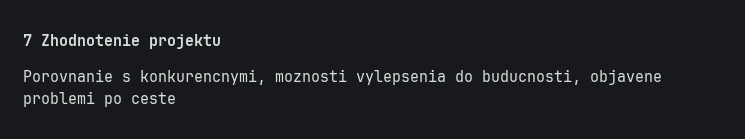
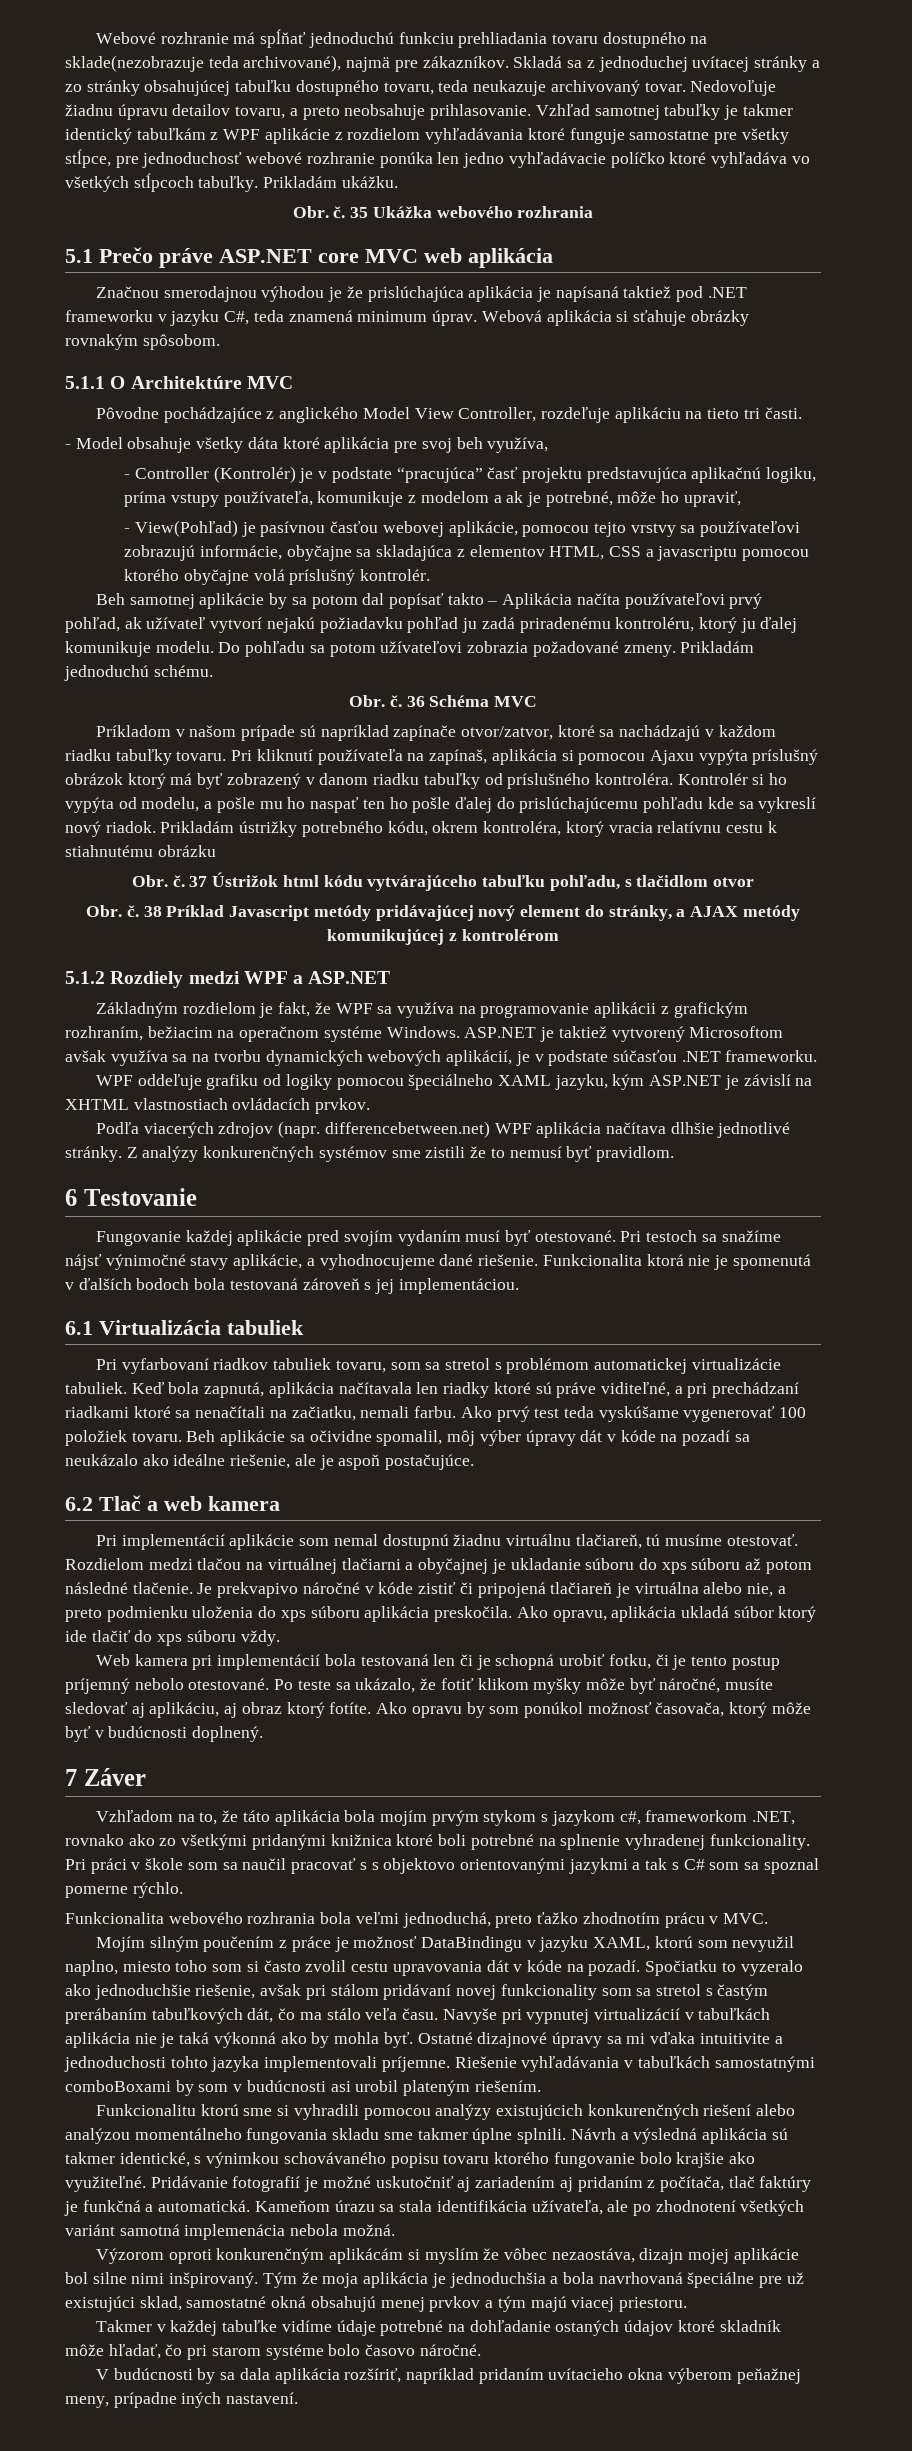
[23,34,221,49] [23,69,662,85] [23,91,176,107] 7 Zhodnotenie projektu // Porovnanie s konkurencnymi, moznosti vylepsenia do buducnosti, objavene problemi po ceste -> [95,29,708,48] [65,55,820,72] [65,80,777,96] [65,104,793,120] [65,128,789,144] [65,149,810,168] [65,173,398,192] [292,206,594,218] [65,247,553,268] [95,286,747,302] [65,310,749,326] [65,334,220,350] [65,376,293,389] [95,407,802,423] [65,437,549,453] [124,466,817,483] [124,491,741,507] [124,520,801,537] [124,545,810,561] [124,569,431,585] [95,593,763,609] [65,617,798,633] [65,641,755,657] [64,665,213,681] [349,695,537,707] [95,725,776,741] [65,749,819,765] [65,773,788,789] [65,797,817,813] [65,821,777,837] [65,845,216,857] [132,872,754,891] [86,905,800,921] [327,929,559,945] [65,971,391,988] [95,1002,748,1018] [65,1026,784,1042] [65,1050,818,1066] [95,1074,813,1090] [65,1098,371,1114] [95,1121,791,1138] [65,1146,674,1162] [65,1188,197,1206] [95,1230,781,1246] [65,1254,811,1270] [65,1278,519,1294] [65,1320,304,1335] [95,1358,781,1374] [65,1382,800,1398] [65,1406,807,1422] [65,1430,750,1446] [65,1454,475,1470] [65,1495,280,1511] [95,1534,798,1550] [65,1558,812,1574] [65,1582,786,1598] [65,1606,817,1622] [65,1630,280,1646] [95,1654,780,1670] [65,1678,774,1694] [65,1702,811,1718] [65,1726,264,1742] [65,1768,146,1786] [95,1810,796,1826] [65,1834,810,1850] [65,1858,819,1874] [65,1882,183,1898] [65,1912,768,1928] [95,1936,795,1952] [65,1960,803,1976] [65,1984,769,2000] [65,2008,771,2024] [65,2032,783,2048] [64,2056,815,2072] [65,2080,541,2096] [95,2104,796,2120] [65,2128,788,2144] [65,2152,755,2168] [65,2176,812,2192] [64,2200,805,2216] [65,2224,395,2240] [95,2248,799,2264] [65,2272,804,2288] [65,2296,687,2312] [95,2320,781,2336] [65,2344,481,2360] [95,2368,801,2384] [65,2392,299,2408] Webové rozhranie má spĺňať jednoduchú funkciu prehliadania tovaru dostupného na sklade(nezobrazuje teda archivované), najmä pre zákazníkov. Skladá sa z jednoduchej uvítacej stránky a zo stránky obsahujúcej tabuľku dostupného tovaru, teda neukazuje archivovaný tovar. Nedovoľuje žiadnu úpravu detailov tovaru, a preto neobsahuje prihlasovanie. Vzhľad samotnej tabuľky je takmer identický tabuľkám z WPF aplikácie z rozdielom vyhľadávania ktoré funguje samostatne pre všetky stĺpce, pre jednoduchosť webové rozhranie ponúka len jedno vyhľadávacie políčko ktoré vyhľadáva vo všetkých stĺpcoch tabuľky. Prikladám ukážku. // Obr. č. 35 Ukážka webového rozhrania // 5.1 Prečo práve ASP.NET core MVC web aplikácia // Značnou smerodajnou výhodou je že prislúchajúca aplikácia je napísaná taktiež pod .NET frameworku v jazyku C#, teda znamená minimum úprav. Webová aplikácia si sťahuje obrázky rovnakým spôsobom. // 5.1.1 O Architektúre MVC // Pôvodne pochádzajúce z anglického Model View Controller, rozdeľuje aplikáciu na tieto tri časti. // - Model obsahuje všetky dáta ktoré aplikácia pre svoj beh využíva, // - Controller (Kontrolér) je v podstate “pracujúca” časť projektu predstavujúca aplikačnú logiku, príma vstupy používateľa, komunikuje z modelom a ak je potrebné, môže ho upraviť, // - View(Pohľad) je pasívnou časťou webovej aplikácie, pomocou tejto vrstvy sa používateľovi zobrazujú informácie, obyčajne sa skladajúca z elementov HTML, CSS a javascriptu pomocou ktorého obyčajne volá príslušný kontrolér. // Beh samotnej aplikácie by sa potom dal popísať takto – Aplikácia načíta používateľovi prvý pohľad, ak užívateľ vytvorí nejakú požiadavku pohľad ju zadá priradenému kontroléru, ktorý ju ďalej komunikuje modelu. Do pohľadu sa potom užívateľovi zobrazia požadované zmeny. Prikladám jednoduchú schému. // Obr. č. 36 Schéma MVC // Príkladom v našom prípade sú napríklad zapínače otvor/zatvor, ktoré sa nachádzajú v každom riadku tabuľky tovaru. Pri kliknutí používateľa na zapínaš, aplikácia si pomocou Ajaxu vypýta príslušný obrázok ktorý má byť zobrazený v danom riadku tabuľky od príslušného kontroléra. Kontrolér si ho vypýta od modelu, a pošle mu ho naspať ten ho pošle ďalej do prislúchajúcemu pohľadu kde sa vykreslí nový riadok. Prikladám ústrižky potrebného kódu, okrem kontroléra, ktorý vracia relatívnu cestu k stiahnutému obrázku // Obr. č. 37 Ústrižok html kódu vytvárajúceho tabuľku pohľadu, s tlačidlom otvor // Obr. č. 38 Príklad Javascript metódy pridávajúcej nový element do stránky, a AJAX metódy komunikujúcej z kontrolérom // 5.1.2 Rozdiely medzi WPF a ASP.NET // Základným rozdielom je fakt, že WPF sa využíva na programovanie aplikácii z grafickým rozhraním, bežiacim na operačnom systéme Windows. ASP.NET je taktiež vytvorený Microsoftom avšak využíva sa na tvorbu dynamických webových aplikácií, je v podstate súčasťou .NET frameworku. // WPF oddeľuje grafiku od logiky pomocou špeciálneho XAML jazyku, kým ASP.NET je závislí na XHTML vlastnostiach ovládacích prvkov. // Podľa viacerých zdrojov (napr. differencebetween.net) WPF aplikácia načítava dlhšie jednotlivé stránky. Z analýzy konkurenčných systémov sme zistili že to nemusí byť pravidlom. // 6 Testovanie // Fungovanie každej aplikácie pred svojím vydaním musí byť otestované. Pri testoch sa snažíme nájsť výnimočné stavy aplikácie, a vyhodnocujeme dané riešenie. Funkcionalita ktorá nie je spomenutá v ďalších bodoch bola testovaná zároveň s jej implementáciou. // 6.1 Virtualizácia tabuliek // Pri vyfarbovaní riadkov tabuliek tovaru, som sa stretol s problémom automatickej virtualizácie tabuliek. Keď bola zapnutá, aplikácia načítavala len riadky ktoré sú práve viditeľné, a pri prechádzaní riadkami ktoré sa nenačítali na začiatku, nemali farbu. Ako prvý test teda vyskúšame vygenerovať 100 položiek tovaru. Beh aplikácie sa očividne spomalil, môj výber úpravy dát v kóde na pozadí sa neukázalo ako ideálne riešenie, ale je aspoň postačujúce. // 6.2 Tlač a web kamera // Pri implementácií aplikácie som nemal dostupnú žiadnu virtuálnu tlačiareň, tú musíme otestovať. Rozdielom medzi tlačou na virtuálnej tlačiarni a obyčajnej je ukladanie súboru do xps súboru až potom následné tlačenie. Je prekvapivo náročné v kóde zistiť či pripojená tlačiareň je virtuálna alebo nie, a preto podmienku uloženia do xps súboru aplikácia preskočila. Ako opravu, aplikácia ukladá súbor ktorý ide tlačiť do xps súboru vždy. // Web kamera pri implementácií bola testovaná len či je schopná urobiť fotku, či je tento postup príjemný nebolo otestované. Po teste sa ukázalo, že fotiť klikom myšky môže byť náročné, musíte sledovať aj aplikáciu, aj obraz ktorý fotíte. Ako opravu by som ponúkol možnosť časovača, ktorý môže byť v budúcnosti doplnený. // 7 Záver // Vzhľadom na to, že táto aplikácia bola mojím prvým stykom s jazykom c#, frameworkom .NET, rovnako ako zo všetkými pridanými knižnica ktoré boli potrebné na splnenie vyhradenej funkcionality. Pri práci v škole som sa naučil pracovať s s objektovo orientovanými jazykmi a tak s C# som sa spoznal pomerne rýchlo. // Funkcionalita webového rozhrania bola veľmi jednoduchá, preto ťažko zhodnotím prácu v MVC. // Mojím silným poučením z práce je možnosť DataBindingu v jazyku XAML, ktorú som nevyužil naplno, miesto toho som si často zvolil cestu upravovania dát v kóde na pozadí. Spočiatku to vyzeralo ako jednoduchšie riešenie, avšak pri stálom pridávaní novej funkcionality som sa stretol s častým prerábaním tabuľkových dát, čo ma stálo veľa času. Navyše pri vypnutej virtualizácií v tabuľkách aplikácia nie je taká výkonná ako by mohla byť. Ostatné dizajnové úpravy sa mi vďaka intuitivite a jednoduchosti tohto jazyka implementovali príjemne. Riešenie vyhľadávania v tabuľkách samostatnými comboBoxami by som v budúcnosti asi urobil plateným riešením. // Funkcionalitu ktorú sme si vyhradili pomocou analýzy existujúcich konkurenčných riešení alebo analýzou momentálneho fungovania skladu sme takmer úplne splnili. Návrh a výsledná aplikácia sú takmer identické, s výnimkou schovávaného popisu tovaru ktorého fungovanie bolo krajšie ako využiteľné. Pridávanie fotografií je možné uskutočniť aj zariadením aj pridaním z počítača, tlač faktúry je funkčná a automatická. Kameňom úrazu sa stala identifikácia užívateľa, ale po zhodnotení všetkých variánt samotná implemenácia nebola možná. // Výzorom oproti konkurenčným aplikácám si myslím že vôbec nezaostáva, dizajn mojej aplikácie bol silne nimi inšpirovaný. Tým že moja aplikácia je jednoduchšia a bola navrhovaná špeciálne pre už existujúci sklad, samostatné okná obsahujú menej prvkov a tým majú viacej priestoru. // Takmer v každej tabuľke vidíme údaje potrebné na dohľadanie ostaných údajov ktoré skladník môže hľadať, čo pri starom systéme bolo časovo náročné. // V budúcnosti by sa dala aplikácia rozšíriť, napríklad pridaním uvítacieho okna výberom peňažnej meny, prípadne iných nastavení.

